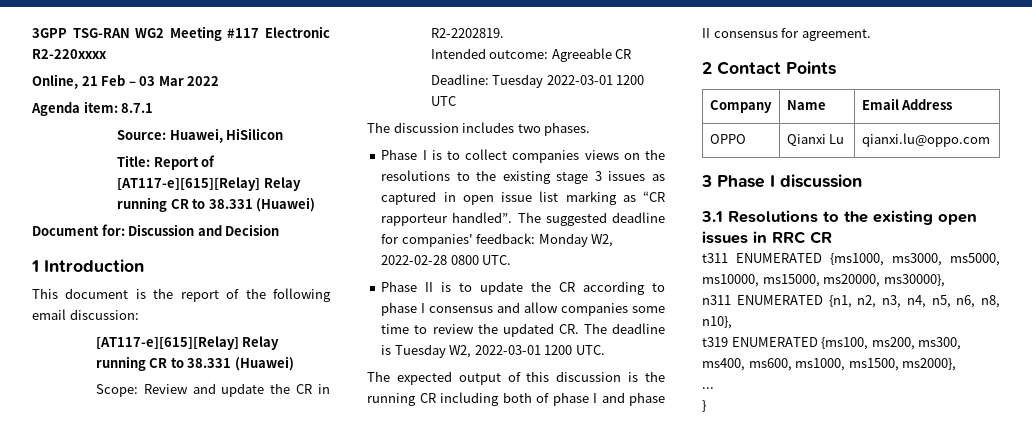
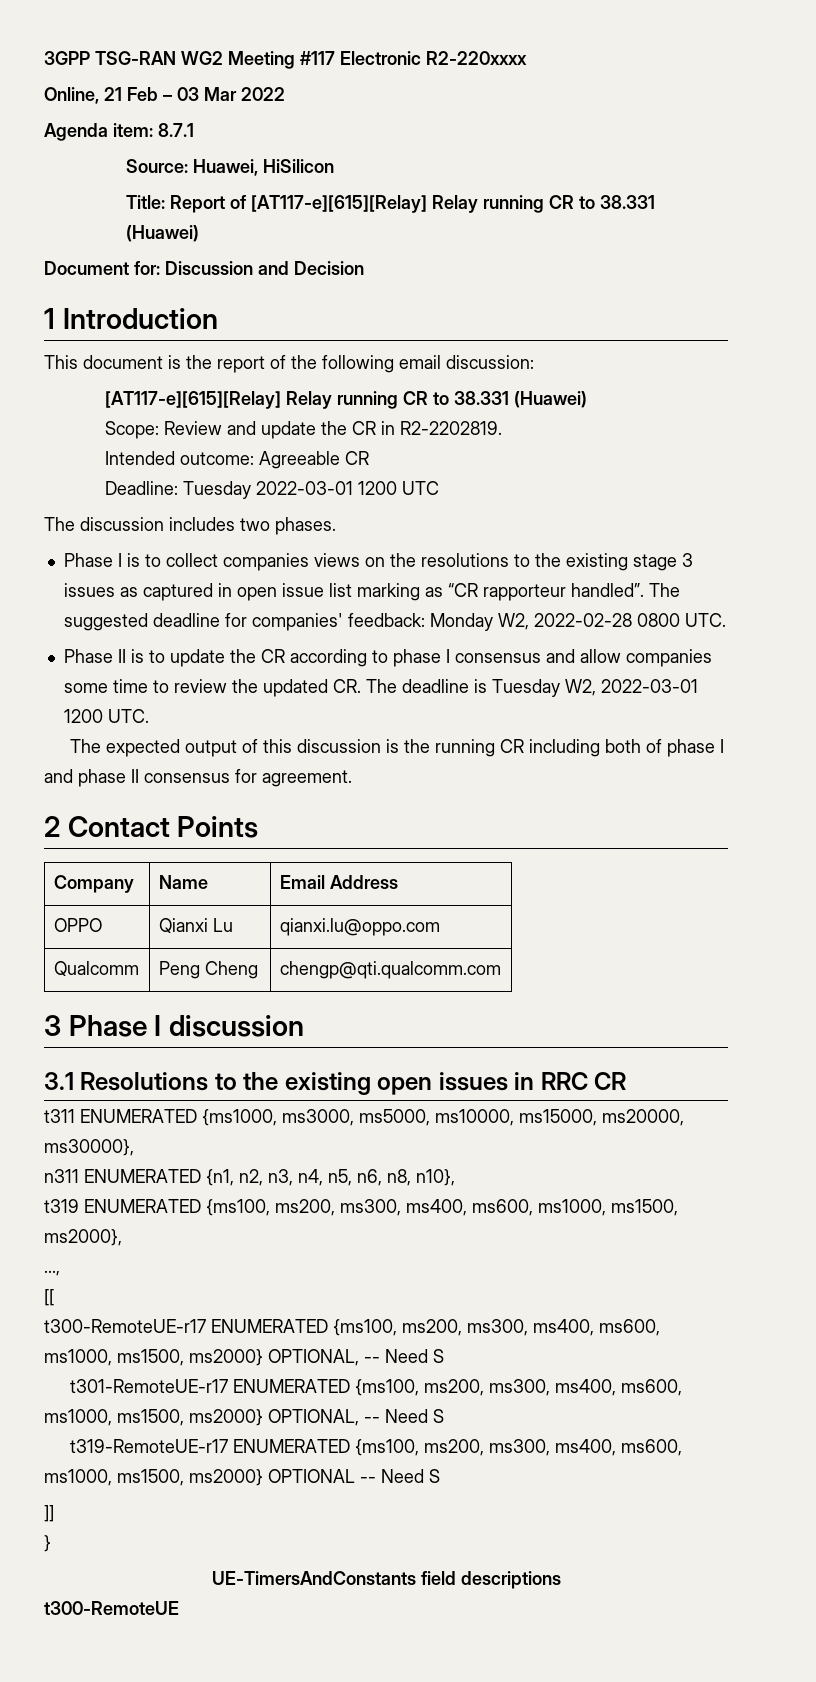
(990, 140) none -> [53,961,139,977] [158,961,258,979] [279,961,501,979] // Qualcomm | Peng Cheng | chengp@qti.qualcomm.com
[702,387,714,389] [702,400,706,412] ... // } -> [44,1270,60,1276] [44,1289,54,1306] [44,1319,660,1336] [44,1349,444,1366] [69,1379,682,1396] [44,1409,444,1426] [69,1439,682,1456] [44,1469,440,1486] [44,1505,54,1522] [44,1535,51,1552] [211,1571,561,1589] [44,1601,179,1615] ..., // [[ // t300-RemoteUE-r17 ENUMERATED {ms100, ms200, ms300, ms400, ms600, ms1000, ms1500, ms2000} OPTIONAL, -- Need S // t301-RemoteUE-r17 ENUMERATED {ms100, ms200, ms300, ms400, ms600, ms1000, ms1500, ms2000} OPTIONAL, -- Need S // t319-RemoteUE-r17 ENUMERATED {ms100, ms200, ms300, ms400, ms600, ms1000, ms1500, ms2000} OPTIONAL -- Need S // ]] // } // UE-TimersAndConstants field descriptions // t300-RemoteUE

